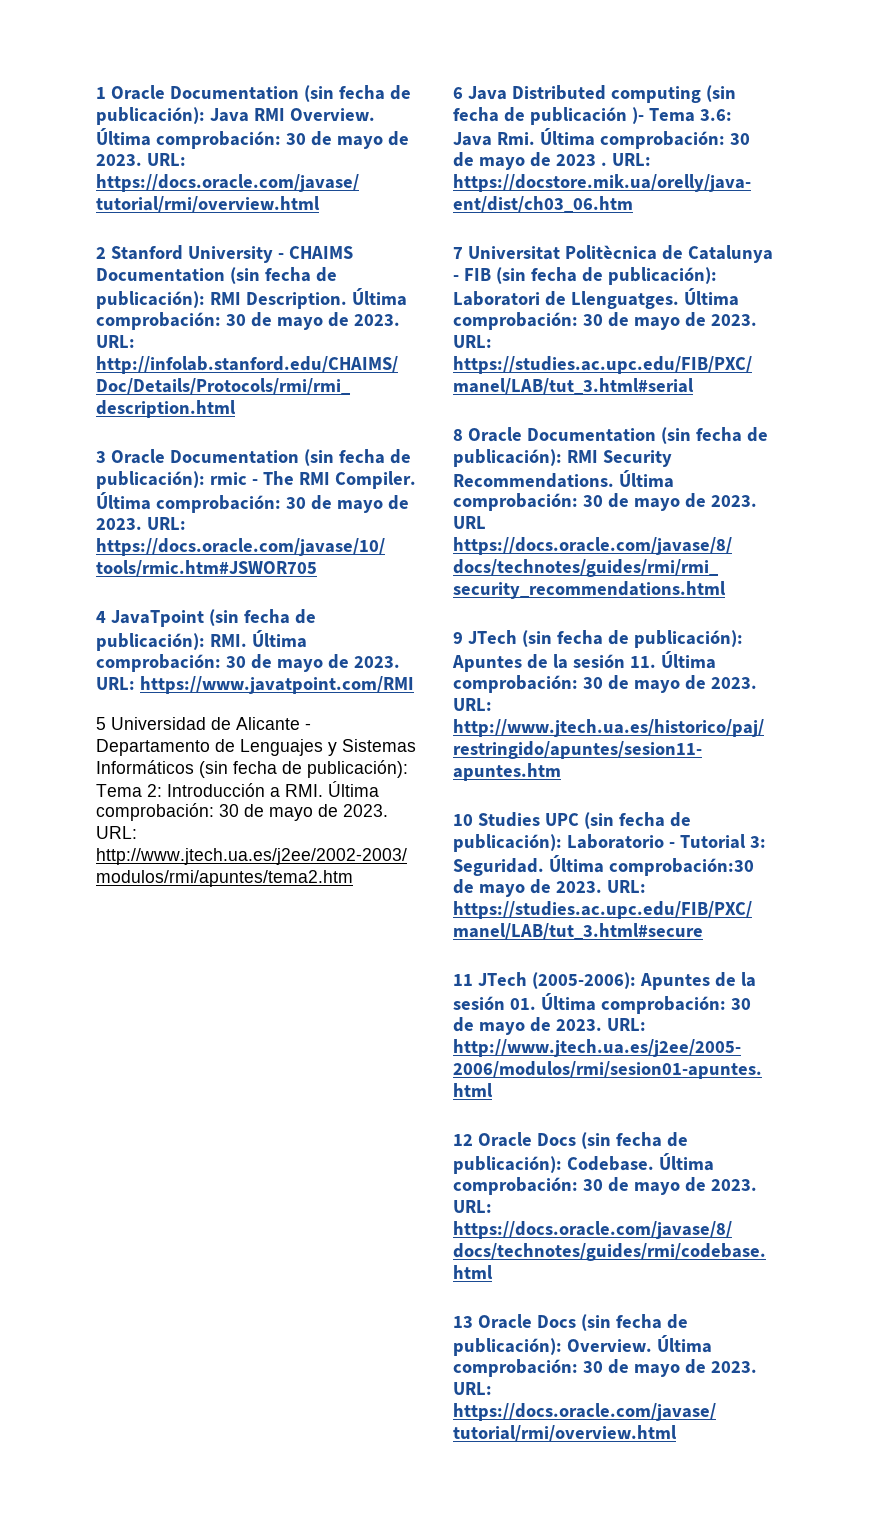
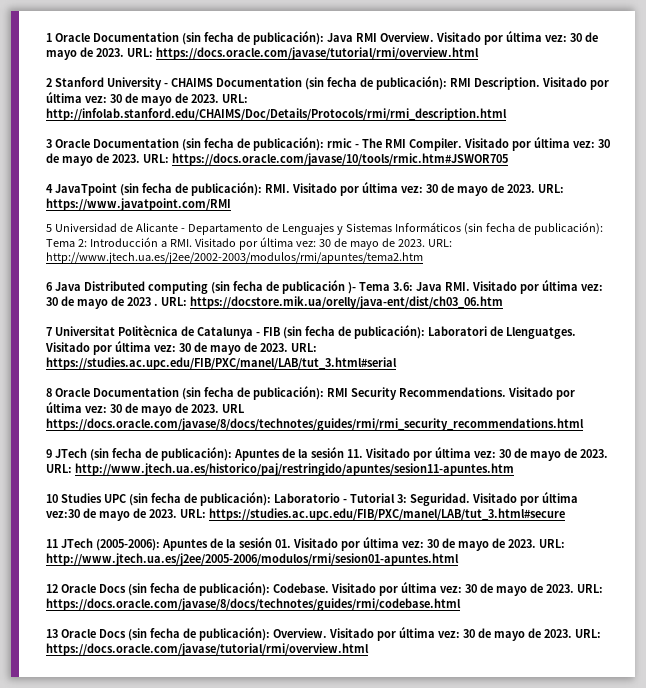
[96,128,281,149] Última comprobación: -> [436,31,567,45] Visitado por última vez:
[351,288,407,306] [96,312,221,330] Última comprobación: -> [542,77,609,90] [46,92,107,103] Visitado por última vez:
[96,492,281,513] Última comprobación: -> [464,137,595,151] Visitado por última vez:
[251,630,307,648] [96,654,221,672] Última comprobación: -> [292,182,423,196] Visitado por última vez:
[328,781,379,797] [96,803,214,821] Última comprobación: -> [194,237,316,250] Visitado por última vez:
[496,128,725,149] Rmi. Última comprobación: -> [445,280,603,294] RMI. Visitado por última vez:
[683,288,739,306] [453,312,578,330] Última comprobación: -> [45,341,176,355] Visitado por última vez:
[618,470,674,488] [453,493,578,511] Última comprobación: -> [508,387,575,400] [46,402,107,413] Visitado por última vez:
[660,651,716,669] [453,675,578,693] Última comprobación: -> [365,447,496,461] Visitado por última vez:
[548,855,754,876] Última comprobación:30 -> [472,492,578,506] [46,509,80,518] Visitado por última vez:30
[540,993,726,1014] Última comprobación: -> [293,537,424,551] Visitado por última vez:
[658,1153,714,1171] [453,1177,578,1195] Última comprobación: -> [331,582,462,596] Visitado por última vez:
[656,1335,712,1353] [453,1359,578,1377] Última comprobación: -> [329,627,460,641] Visitado por última vez:

